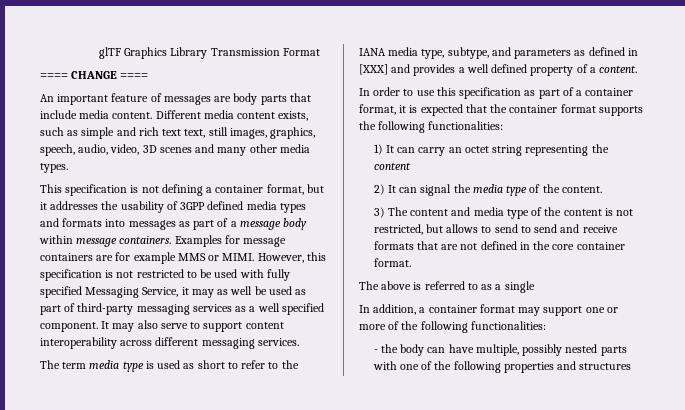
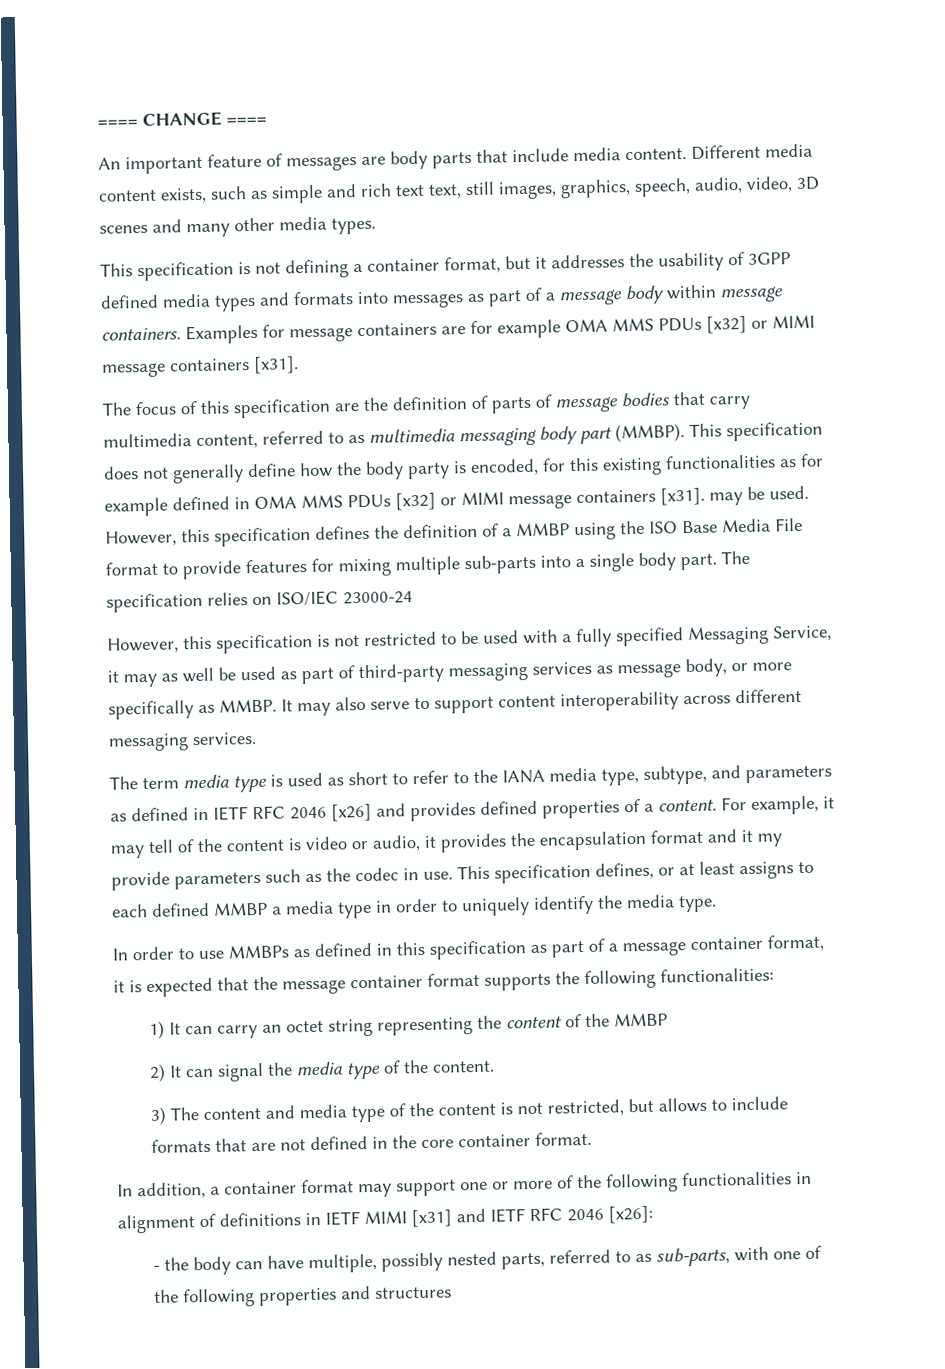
[99,47,320,59] glTF Graphics Library Transmission Format // -> (97, 123) none
[177,253,255,261] MMS or MIMI. -> [565,314,815,334] [102,356,299,378] [102,391,750,419] [103,421,823,450] [103,453,824,484] [104,485,809,517] [105,517,803,547] [105,550,750,580] [106,590,413,613] OMA MMS PDUs [x32] or MIMI message containers [x31]. // The focus of this specification are the definition of parts of message bodies that carry multimedia content, referred to as multimedia messaging body part (MMBP). This specification does not generally define how the body party is encoded, for this existing functionalities as for example defined in OMA MMS PDUs [x32] or MIMI message containers [x31]. may be used. However, this specification defines the definition of a MMBP using the ISO Base Media File format to provide features for mixing multiple sub-parts into a single body part. The specification relies on ISO/IEC 23000-24 //
(264, 273) none -> [562,634,572,643] a
[249,303,324,315] [40,322,98,332] a well specified component. -> [617,658,792,679] [108,698,277,720] message body, or more specifically as MMBP.
[359,64,638,76] [XXX] and provides a well defined property of a content. -> [213,795,835,822] [110,829,783,859] [111,861,814,891] [111,894,717,919] IETF RFC 2046 [x26] and provides defined properties of a content. For example, it may tell of the content is video or audio, it provides the encapsulation format and it my provide parameters such as the codec in use. This specification defines, or at least assigns to each defined MMBP a media type in order to uniquely identify the media type.
(435, 93) none -> [228,942,392,959] MMBPs as defined in
(583, 93) none -> [622,941,686,957] message
(508, 108) none -> [282,979,346,995] message
(411, 166) none -> [565,1012,669,1028] of the MMBP
[494,224,618,233] send to send and receive -> [731,1096,789,1111] include
[359,281,535,293] // The above is referred to as a single -> (593, 1138) none
[470,321,546,330] functionalities: -> [681,1171,812,1187] [117,1205,653,1234] functionalities in alignment of definitions in IETF MIMI [x31] and IETF RFC 2046 [x26]:
[600,346,627,356] parts -> [501,1247,731,1270] parts, referred to as sub-parts,

